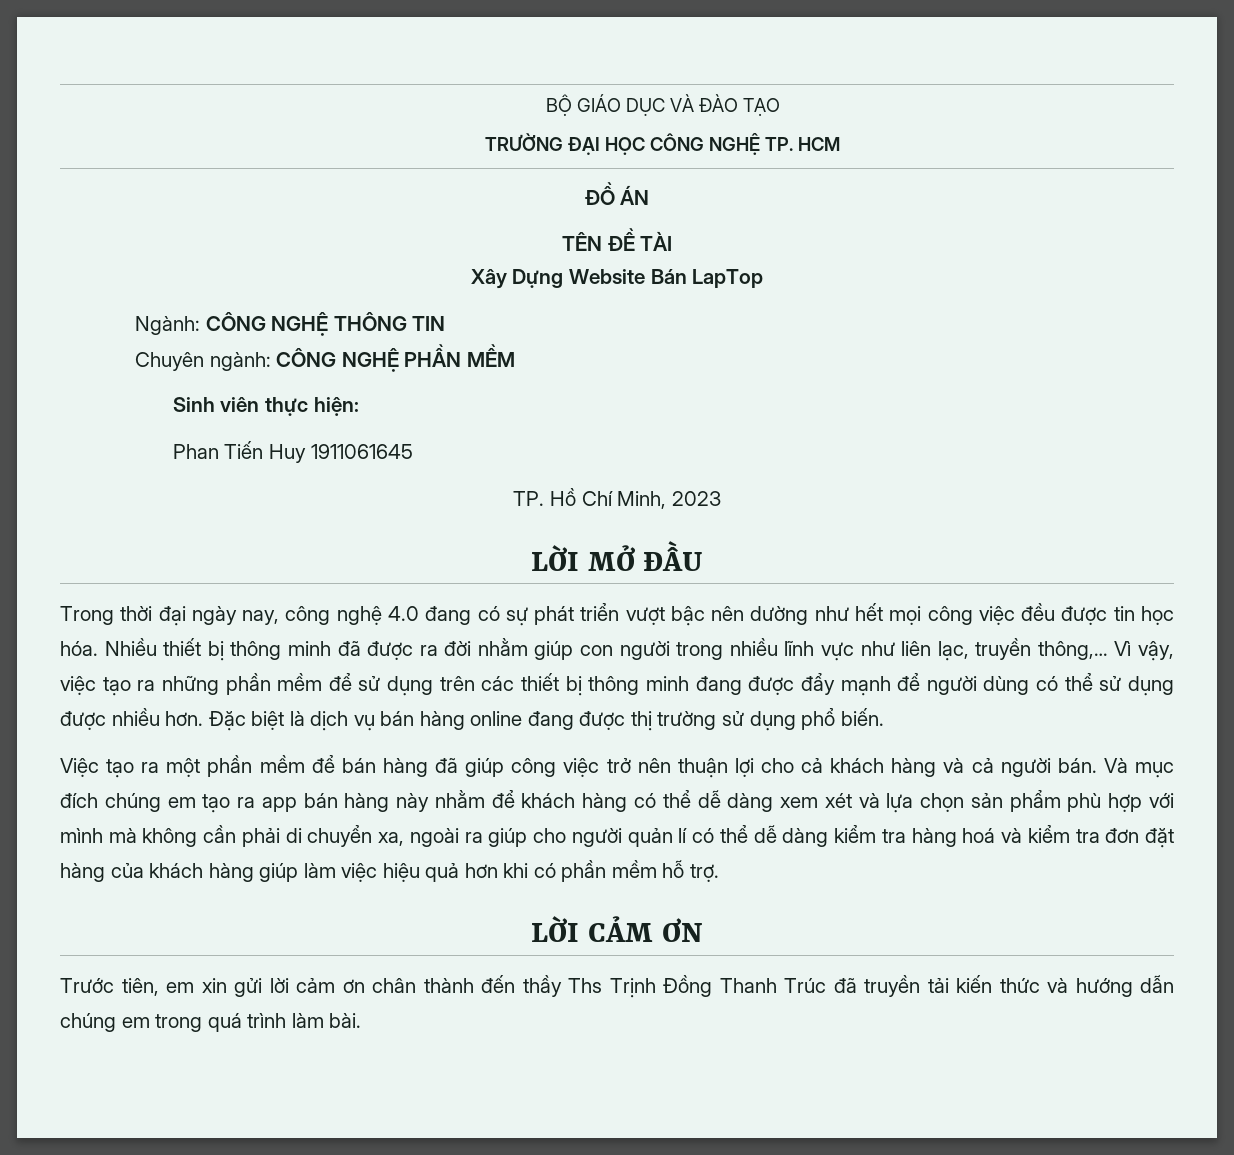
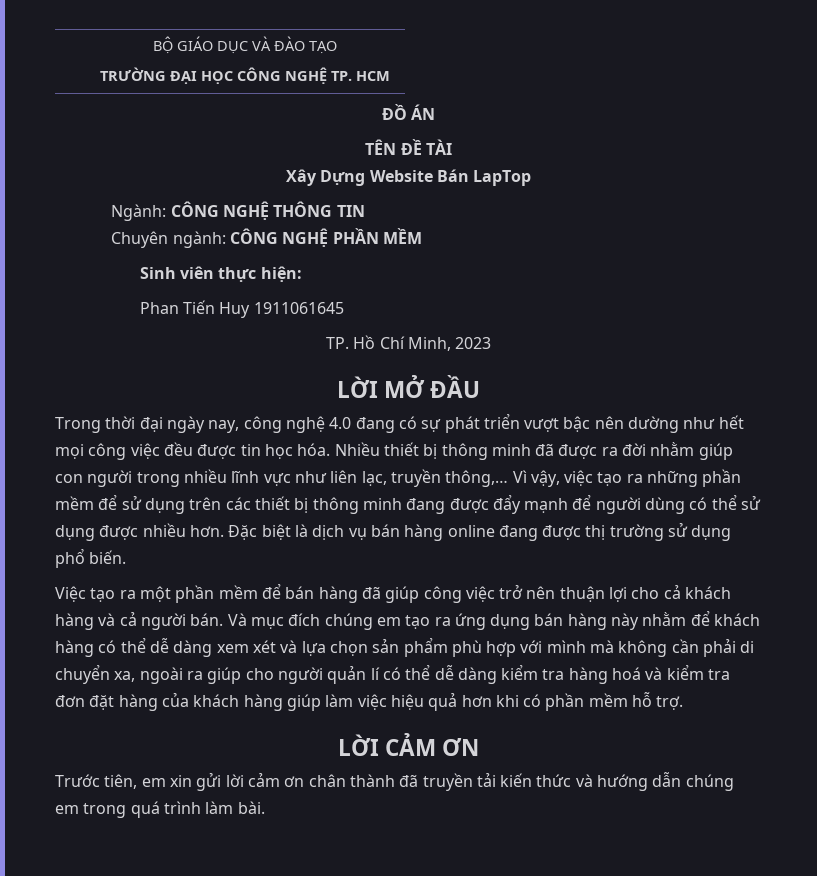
[261,797,297,812] app -> [454,613,531,630] ứng dụng
[481,975,826,998] đến thầy Ths Trịnh Đồng Thanh Trúc -> (395, 780) none

